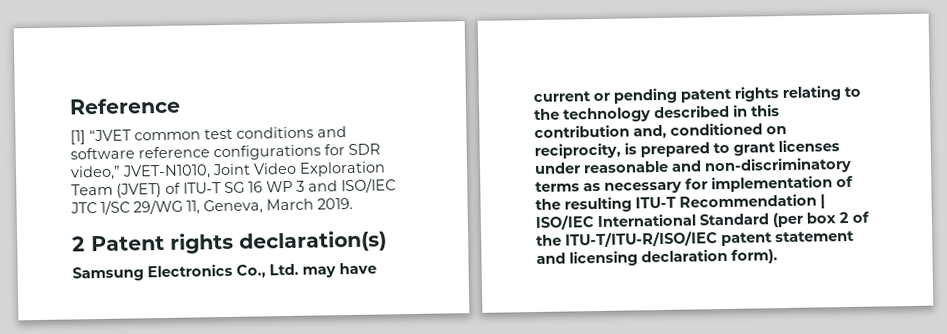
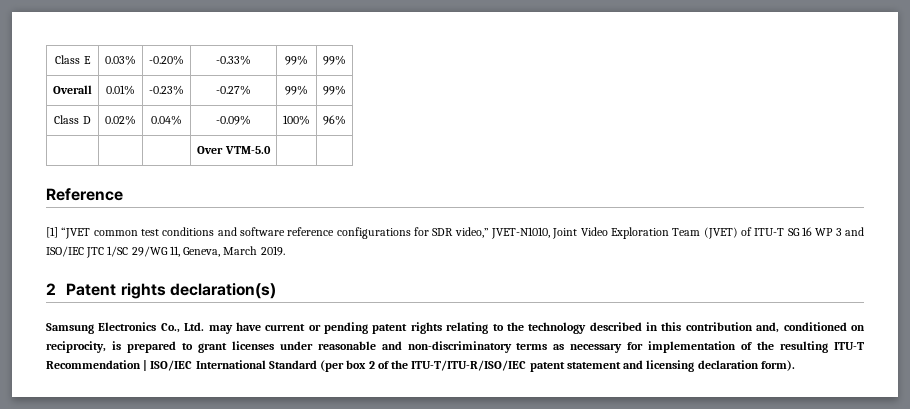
(69, 106) none -> [55,55,91,64] [105,55,136,65] [149,55,184,65] [216,55,251,65] [285,55,308,65] [323,55,346,65] [53,85,92,94] [106,85,135,95] [149,85,184,95] [216,85,251,95] [285,85,308,95] [323,85,346,95] [54,115,91,124] [105,115,136,125] [151,115,182,125] [216,115,251,125] [283,115,310,125] [323,115,346,125] [197,146,271,154] Class E | 0.03% | -0.20% | -0.33% | 99% | 99% // Overall | 0.01% | -0.23% | -0.27% | 99% | 99% // Class D | 0.02% | 0.04% | -0.09% | 100% | 96% // | | | Over VTM-5.0 | | //

